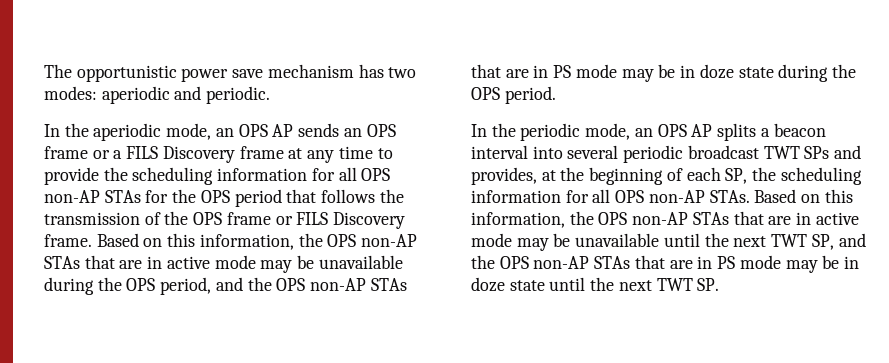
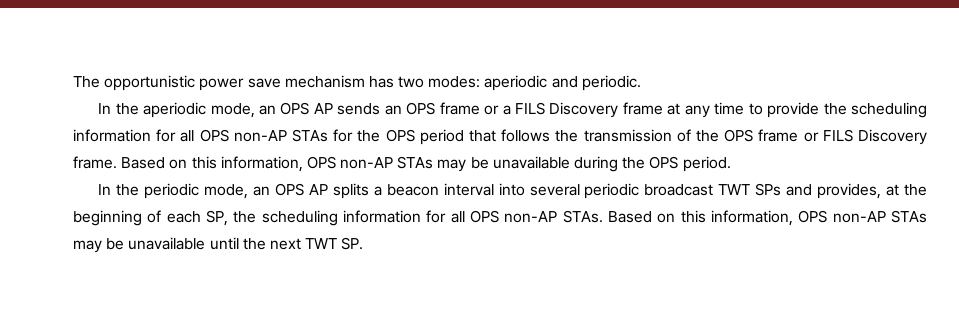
[298,233,418,247] [44,255,256,269] the OPS non-AP STAs that are in active mode -> [306,156,434,169] OPS non-AP STAs
[160,277,407,295] [471,64,856,82] [471,87,500,100] period, and the OPS non-AP STAs that are in PS mode may be in doze state during the OPS -> (679, 162) none
[569,211,859,225] [471,233,512,247] the OPS non-AP STAs that are in active mode -> [798,210,928,223] OPS non-AP STAs
[811,233,866,250] [471,255,859,273] [471,277,693,292] SP, and the OPS non-AP STAs that are in PS mode may be in doze state until the next TWT -> (338, 243) none

